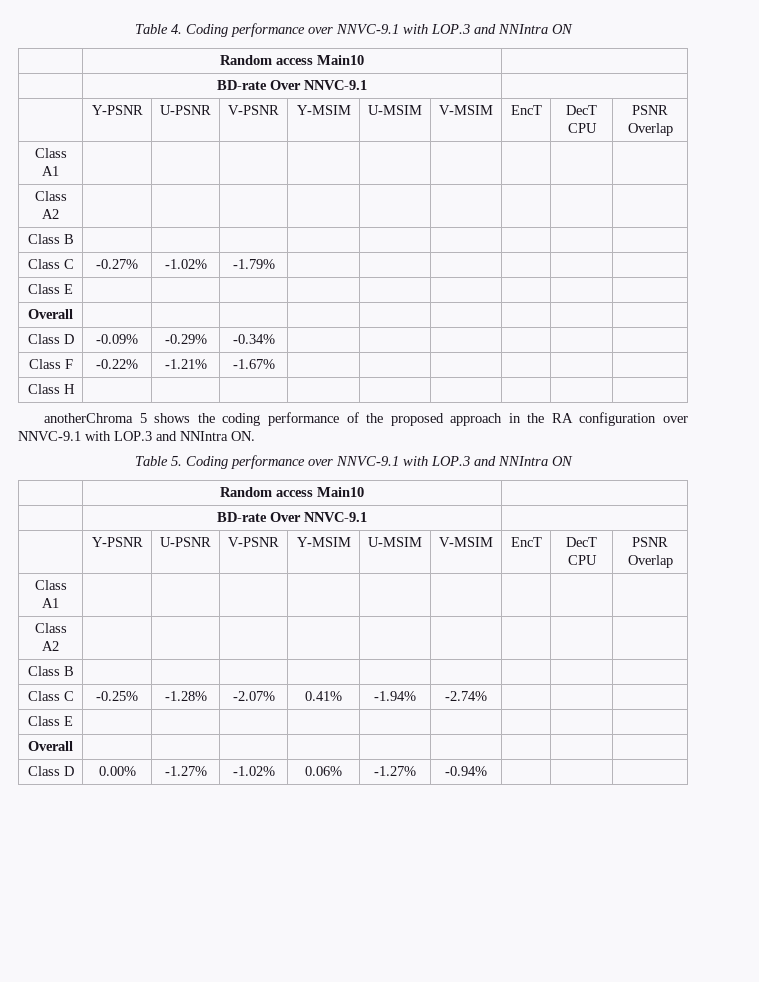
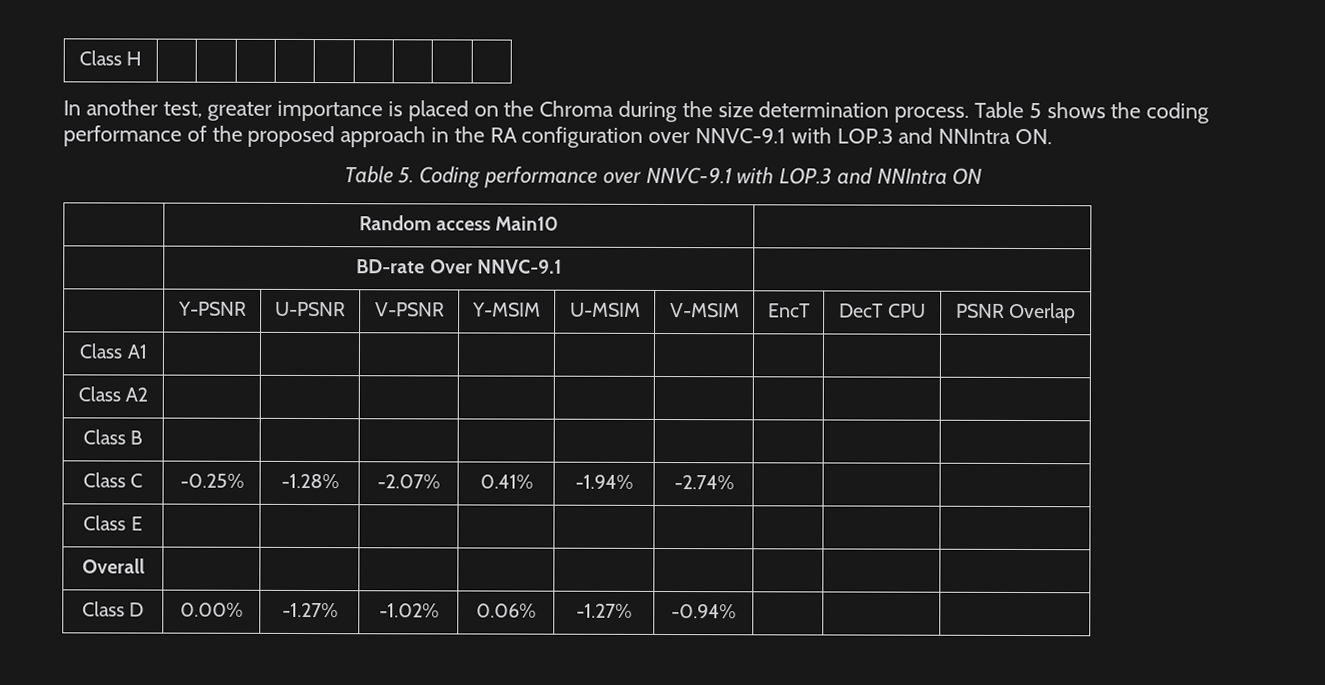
[134,23,573,37] [220,55,364,65] [217,80,367,90] [91,105,143,115] [160,105,211,115] [228,105,279,115] [296,105,351,115] [368,105,422,115] [439,105,493,115] [510,105,542,115] [566,105,597,115] [567,123,597,133] [632,105,668,115] [627,123,673,136] [34,148,67,158] [42,166,59,176] [34,191,67,201] [42,209,59,219] [27,234,74,244] [27,259,74,269] [95,259,138,269] [164,259,207,269] [232,259,275,269] [28,284,73,294] [28,309,73,319] [27,334,74,344] [95,334,138,344] [164,334,207,344] [232,334,275,344] [28,359,73,369] [95,359,138,369] [164,359,207,369] [232,359,275,369] [27,384,75,394] [44,413,134,423] Table 4. Coding performance over NNVC-9.1 with LOP.3 and NNIntra ON // | Random access Main10 | // | BD-rate Over NNVC-9.1 | // | Y-PSNR | U-PSNR | V-PSNR | Y-MSIM | U-MSIM | V-MSIM | EncT | DecT CPU | PSNR Overlap // Class A1 | | | | | | | | | // Class A2 | | | | | | | | | // Class B | | | | | | | | | // Class C | -0.27% | -1.02% | -1.79% | | | | | | // Class E | | | | | | | | | // Overall | | | | | | | | | // Class D | -0.09% | -0.29% | -0.34% | | | | | | // Class F | -0.22% | -1.21% | -1.67% | | | | | | // Class H | | | | | | | | | // anotherChroma -> [78,50,143,66] [63,99,1025,123] Class H | | | | | | | | | // In another test, greater importance is placed on the Chroma during the size determination process. Table

